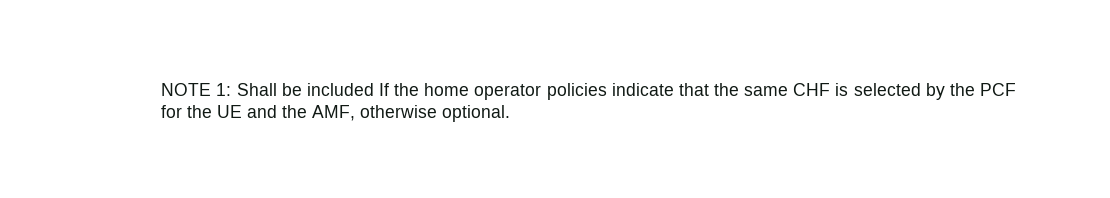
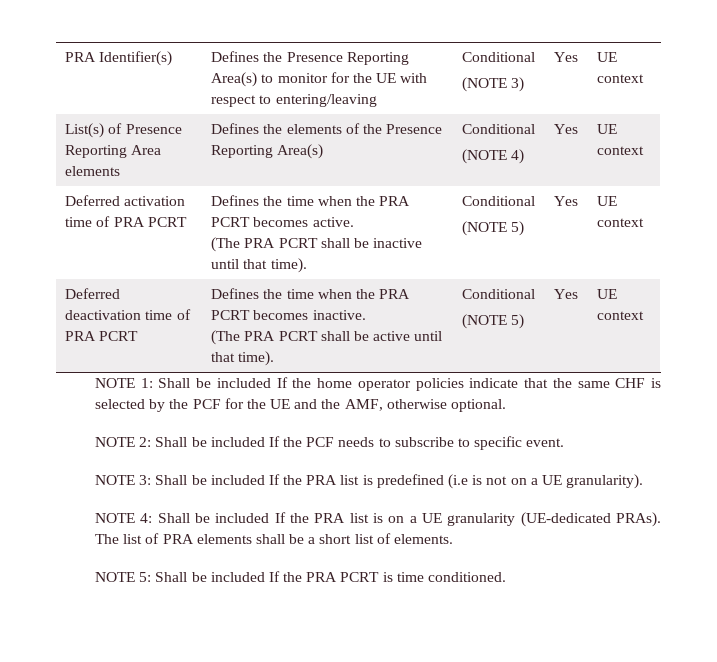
(161, 89) none -> [65,51,173,66] [211,51,409,65] [211,72,428,87] [211,94,377,107] [462,52,536,62] [462,77,525,92] [554,52,579,62] [597,52,618,62] [597,74,645,83] [65,123,182,138] [65,145,162,158] [65,166,121,176] [211,123,443,134] [211,144,324,159] [462,124,536,134] [462,149,525,164] [554,124,579,134] [597,124,618,134] [597,146,645,155] [65,195,186,206] [65,216,187,227] [211,195,411,206] [211,217,354,227] [211,237,423,252] [211,258,307,273] [462,196,536,206] [462,221,525,236] [554,196,579,206] [597,196,618,206] [597,218,645,227] [65,288,121,299] [65,309,191,320] [65,331,139,341] [211,288,411,299] [211,310,366,320] [211,330,443,345] [211,351,275,366] [462,289,536,299] [462,314,525,329] [554,289,579,299] [597,289,618,299] [597,311,645,320] PRA Identifier(s) | Defines the Presence Reporting Area(s) to monitor for the UE with respect to entering/leaving | Conditional // (NOTE 3) | Yes | UE context // List(s) of Presence Reporting Area elements | Defines the elements of the Presence Reporting Area(s) | Conditional // (NOTE 4) | Yes | UE context // Deferred activation time of PRA PCRT | Defines the time when the PRA PCRT becomes active. // (The PRA PCRT shall be inactive until that time). | Conditional // (NOTE 5) | Yes | UE context // Deferred deactivation time of PRA PCRT | Defines the time when the PRA PCRT becomes inactive. // (The PRA PCRT shall be active until that time). | Conditional // (NOTE 5) | Yes | UE context //
(511, 113) none -> [94,436,565,450] [94,474,644,489] [94,512,661,527] [94,533,454,544] [94,571,507,582] // NOTE 2: Shall be included If the PCF needs to subscribe to specific event. // NOTE 3: Shall be included If the PRA list is predefined (i.e is not on a UE granularity). // NOTE 4: Shall be included If the PRA list is on a UE granularity (UE-dedicated PRAs). The list of PRA elements shall be a short list of elements. // NOTE 5: Shall be included If the PRA PCRT is time conditioned.

